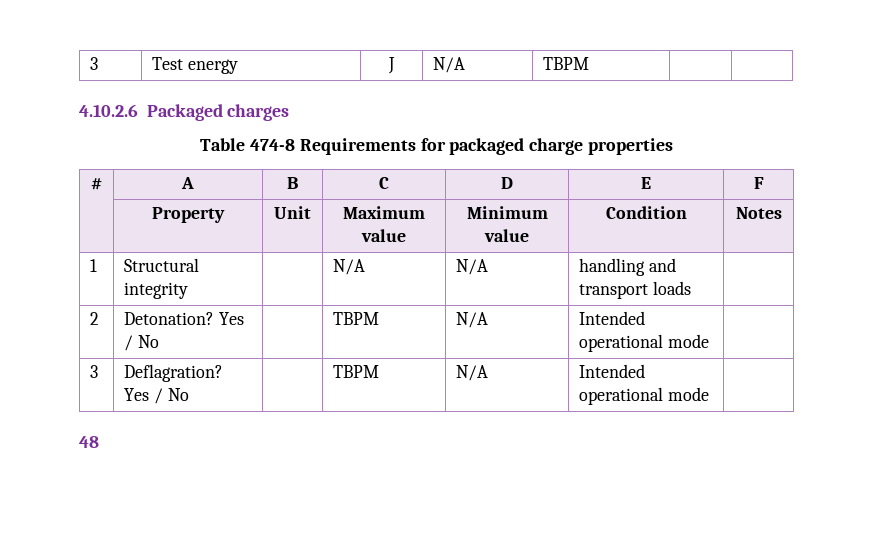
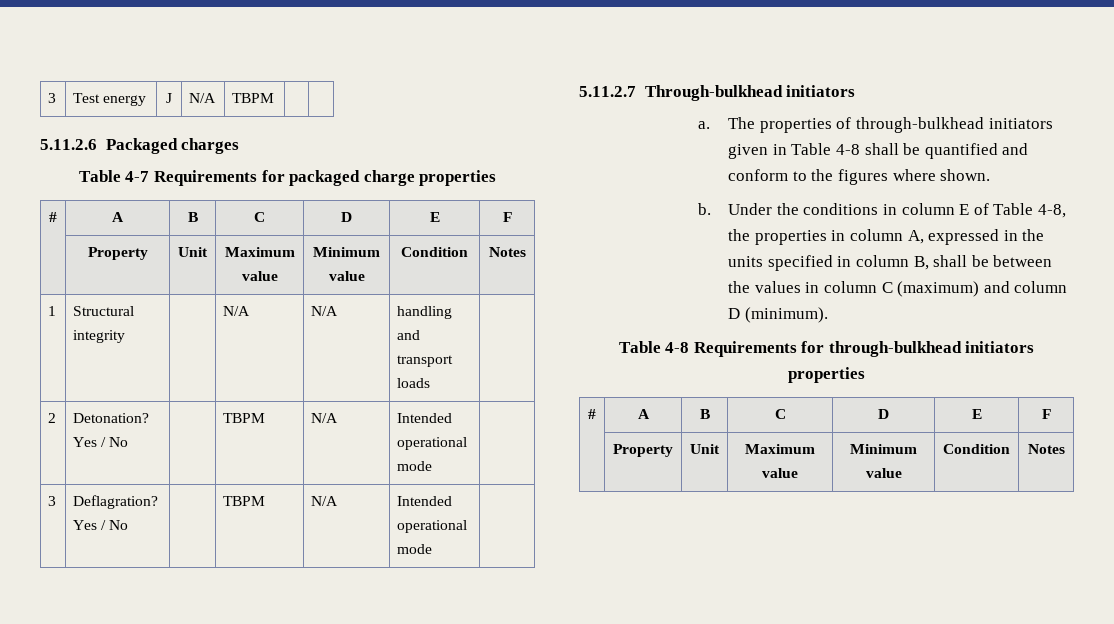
[79,104,138,117] 4.10.2.6 -> [40,139,97,150] 5.11.2.6
[250,139,296,151] 474-8 -> [125,171,150,182] 4-7
[79,436,99,448] 48 -> [579,85,856,101] [698,117,1053,133] [728,143,1029,159] [728,169,991,185] [698,203,1066,218] [728,229,1045,245] [728,255,1053,271] [728,281,1068,297] [728,307,828,323] [618,341,1035,357] [788,367,865,383] [588,409,596,419] [637,409,650,419] [699,409,710,419] [774,409,786,419] [878,409,889,419] [971,409,982,419] [1041,409,1051,419] [613,444,673,457] [690,444,720,454] [745,444,815,454] [762,468,798,478] [850,444,917,454] [865,468,902,478] [943,444,1010,454] [1027,444,1065,454] 5.11.2.7 Through-bulkhead initiators // a. The properties of through-bulkhead initiators given in Table 4-8 shall be quantified and conform to the figures where shown. // b. Under the conditions in column E of Table 4-8, the properties in column A, expressed in the units specified in column B, shall be between the values in column C (maximum) and column D (minimum). // Table 4-8 Requirements for through-bulkhead initiators properties // # | A | B | C | D | E | F // | Property | Unit | Maximum value | Minimum value | Condition | Notes

